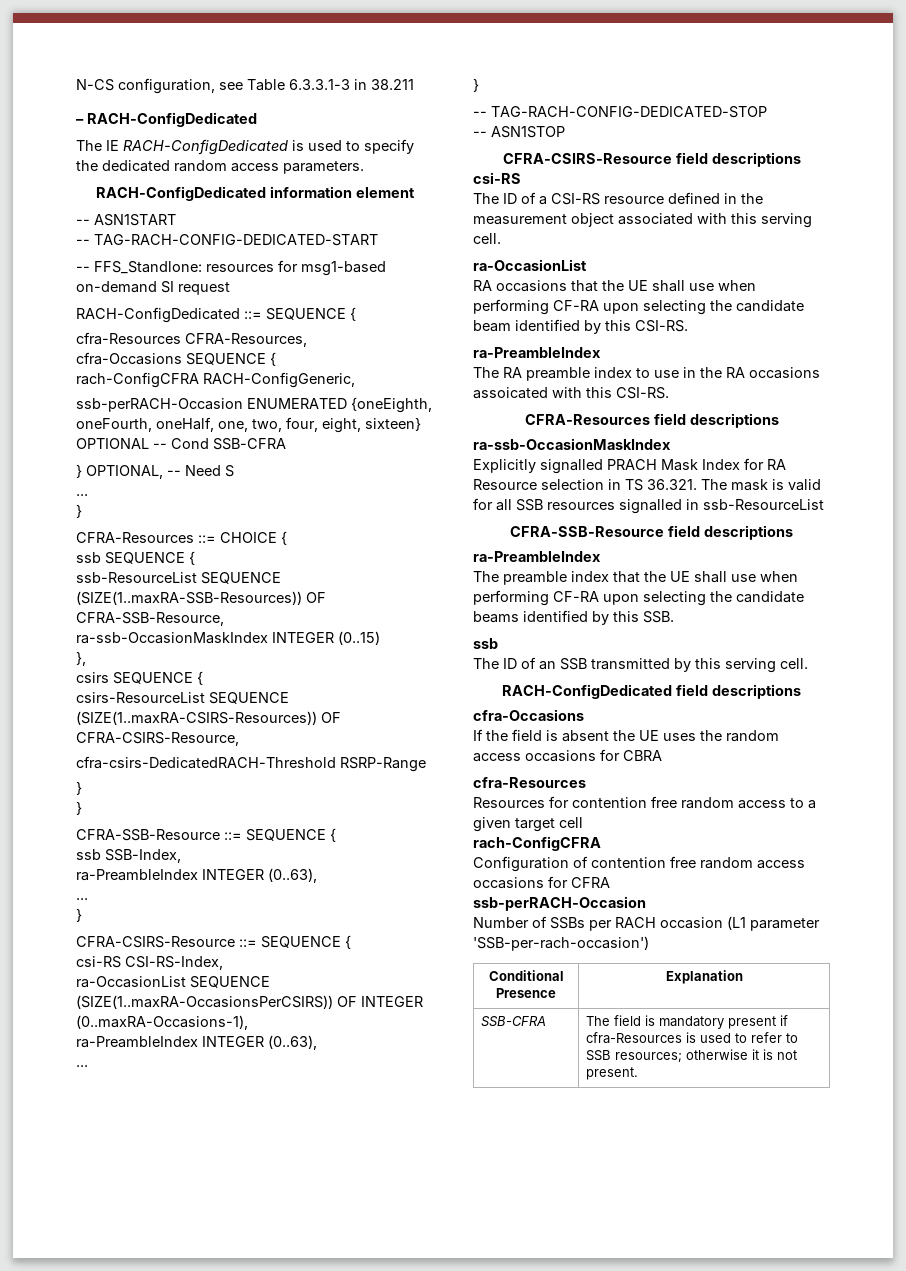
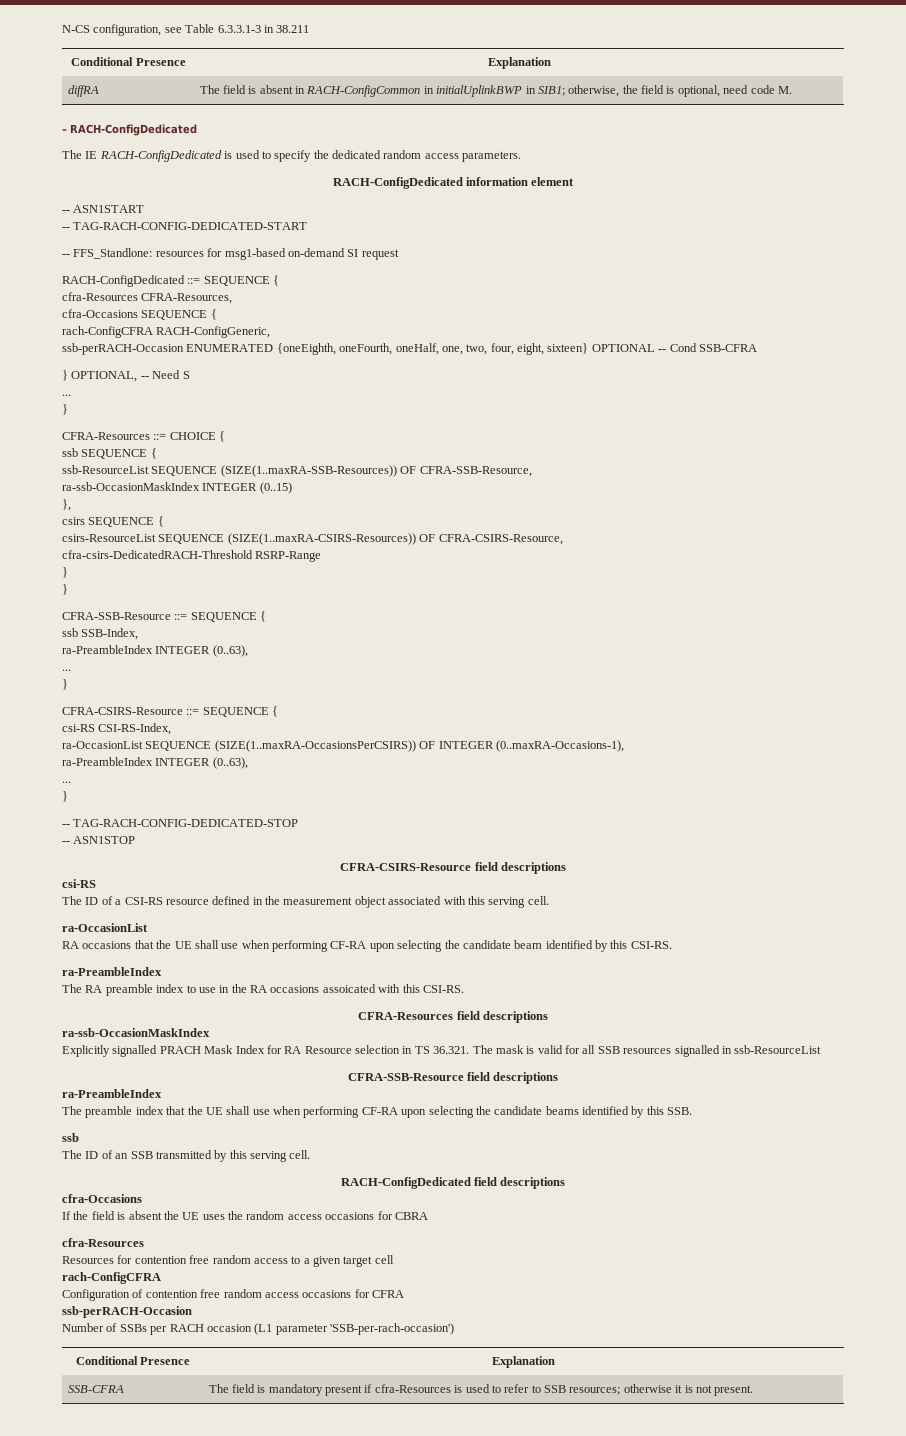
(414, 84) none -> [71,57,186,66] [487,57,551,69] [67,85,99,97] [199,85,792,97] // Conditional Presence | Explanation // diffRA | The field is absent in RACH-ConfigCommon in initialUplinkBWP in SIB1; otherwise, the field is optional, need code M.

